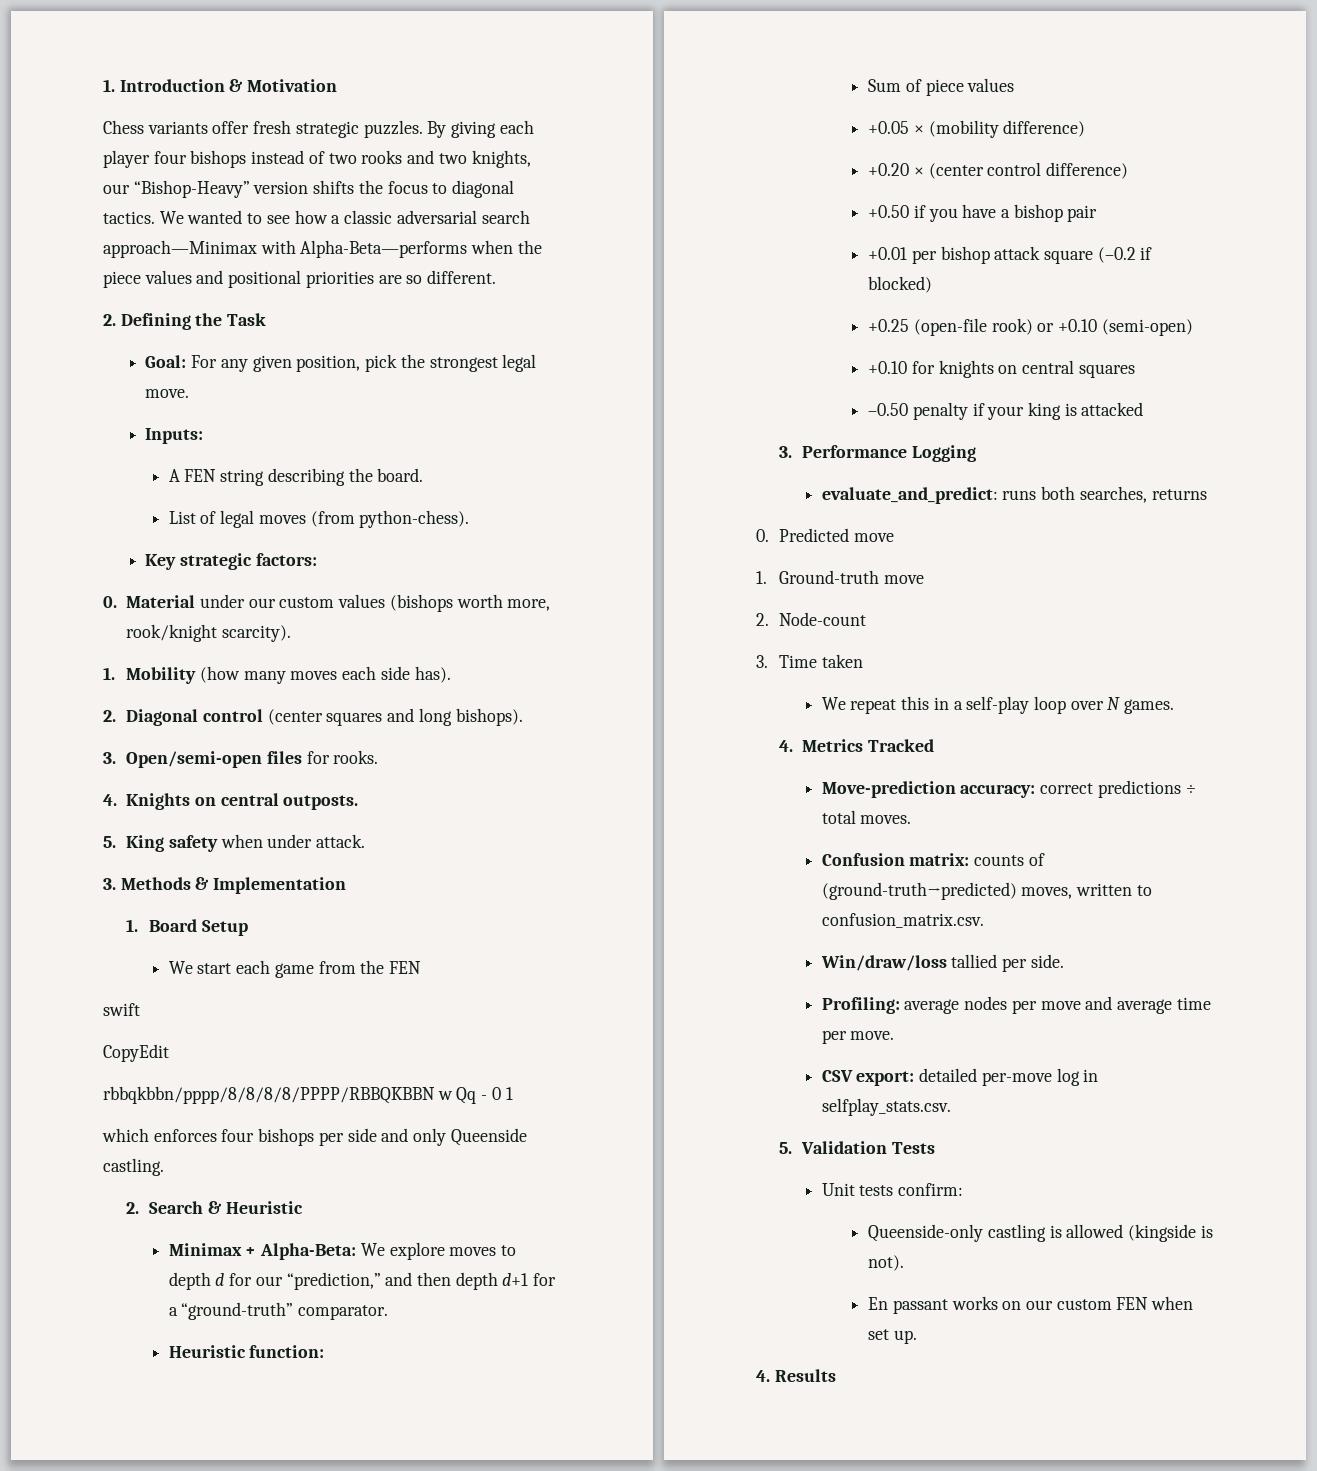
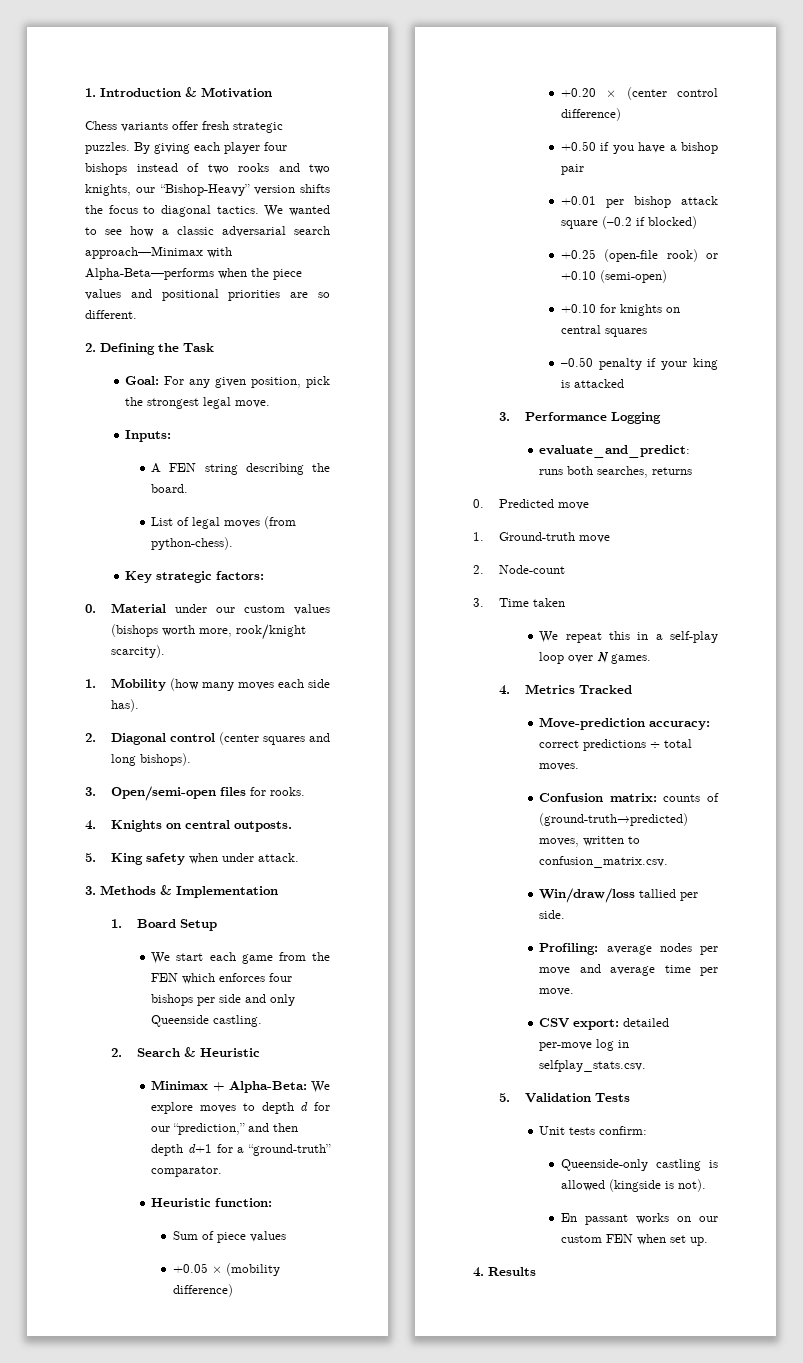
[103,1003,140,1016] [103,1044,169,1062] [103,1086,513,1104] // swift // CopyEdit // rbbqkbbn/pppp/8/8/8/8/PPPP/RBBQKBBN w Qq - 0 1 // -> (179, 977) none

